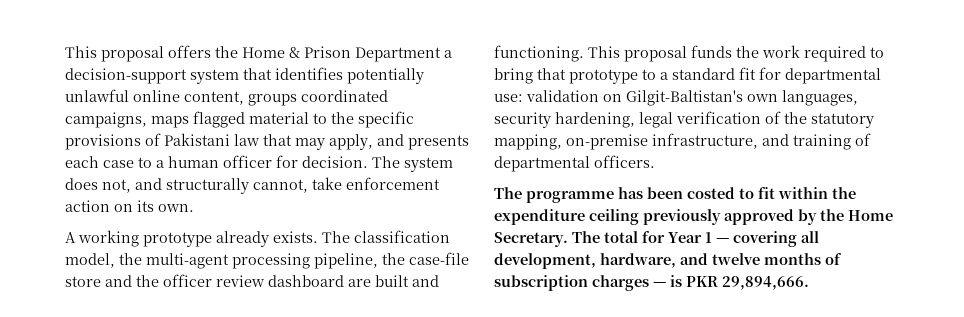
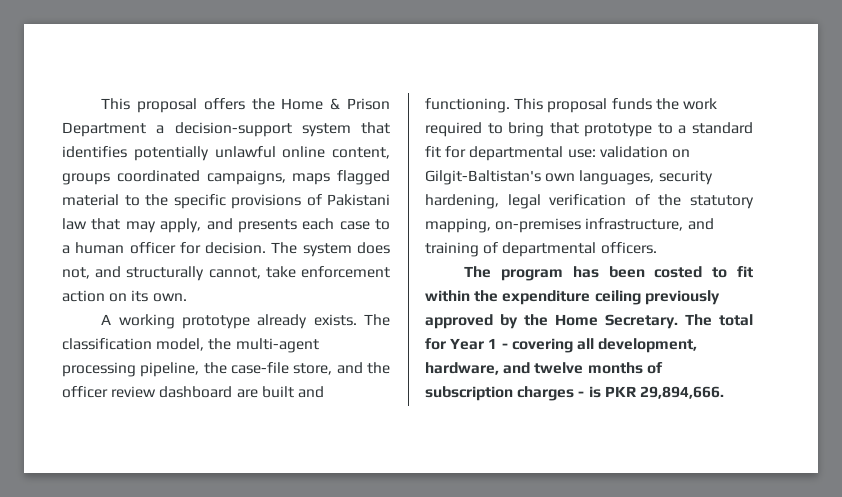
[65,276,101,287] store -> [293,363,333,375] store,
[566,134,648,150] on-premise -> [495,218,582,233] on-premises
[526,191,614,203] programme -> [501,269,564,281] program
[716,238,729,243] — -> [501,343,508,349] -
[653,282,666,287] — -> [578,391,585,397] -

